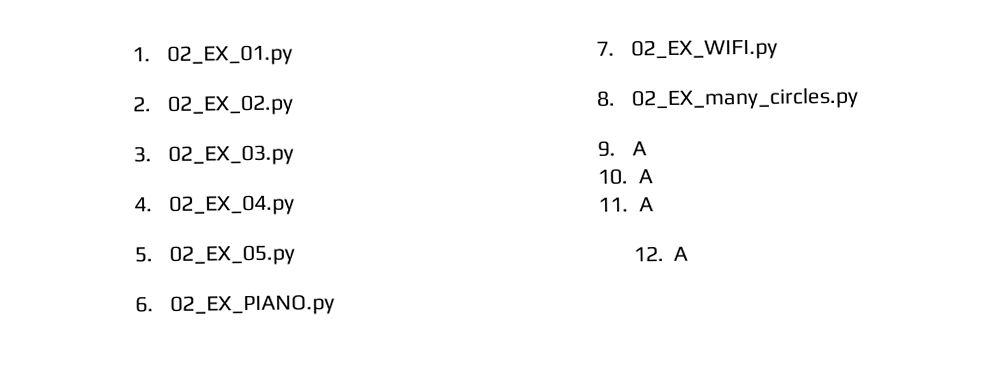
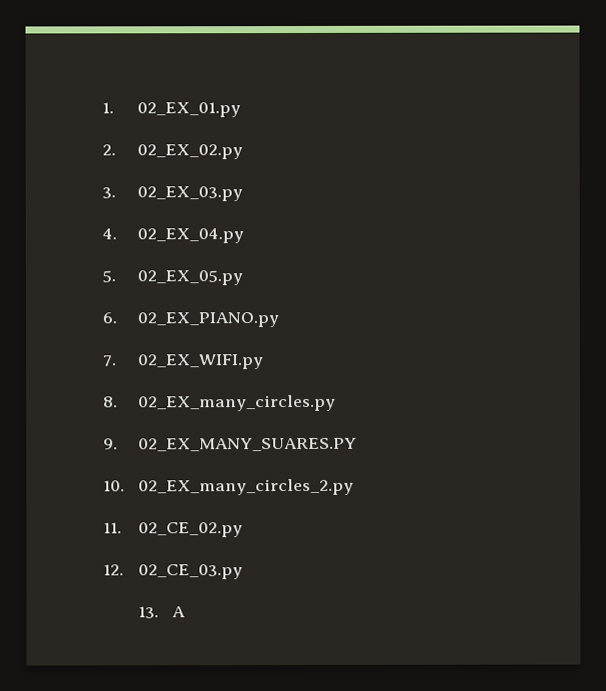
[631,141,647,156] [597,168,654,185] [598,197,655,212] [632,246,664,262] A // 10. A // 11. A // 12. -> [137,437,357,452] [102,478,354,496] [102,522,243,538] [102,564,243,580] [137,606,159,619] 02_EX_MANY_SUARES.PY // 10. 02_EX_many_circles_2.py // 11. 02_CE_02.py // 12. 02_CE_03.py // 13.

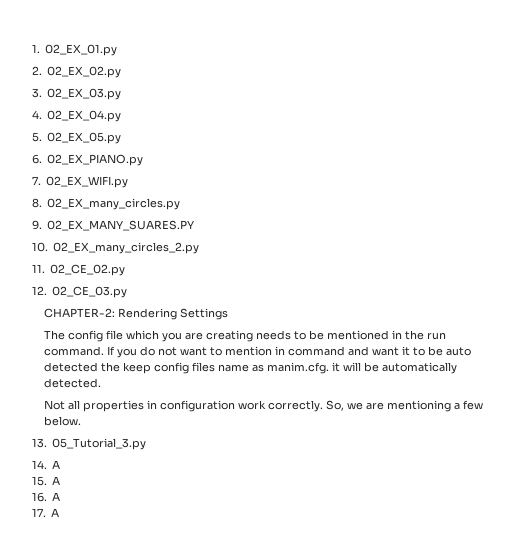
[137,606,159,619] 13. -> [43,308,228,320] [43,330,446,342] [43,346,471,358] [43,362,457,374] [43,378,101,388] [43,400,483,412] [43,416,81,426] [31,438,146,450] [31,460,60,469] [31,476,60,486] [31,492,60,502] [31,508,46,517] CHAPTER-2: Rendering Settings // The config file which you are creating needs to be mentioned in the run command. If you do not want to mention in command and want it to be auto detected the keep config files name as manim.cfg. it will be automatically detected. // Not all properties in configuration work correctly. So, we are mentioning a few below. // 13. 05_Tutorial_3.py // 14. A // 15. A // 16. A // 17.

